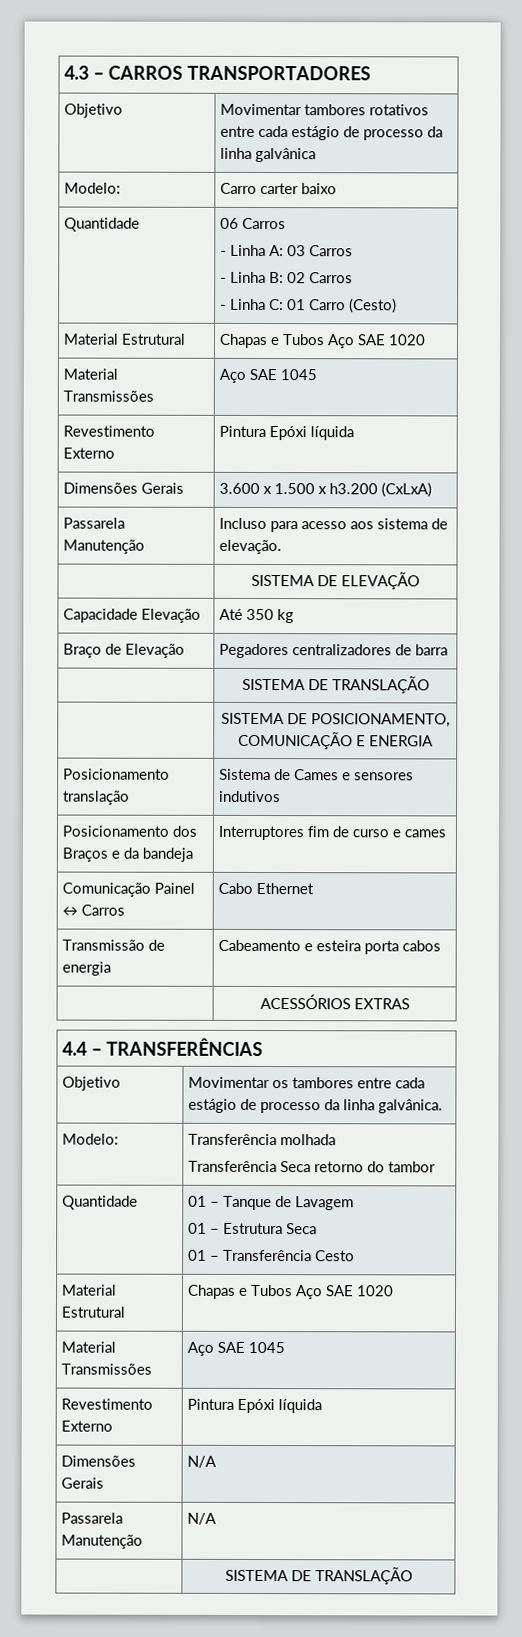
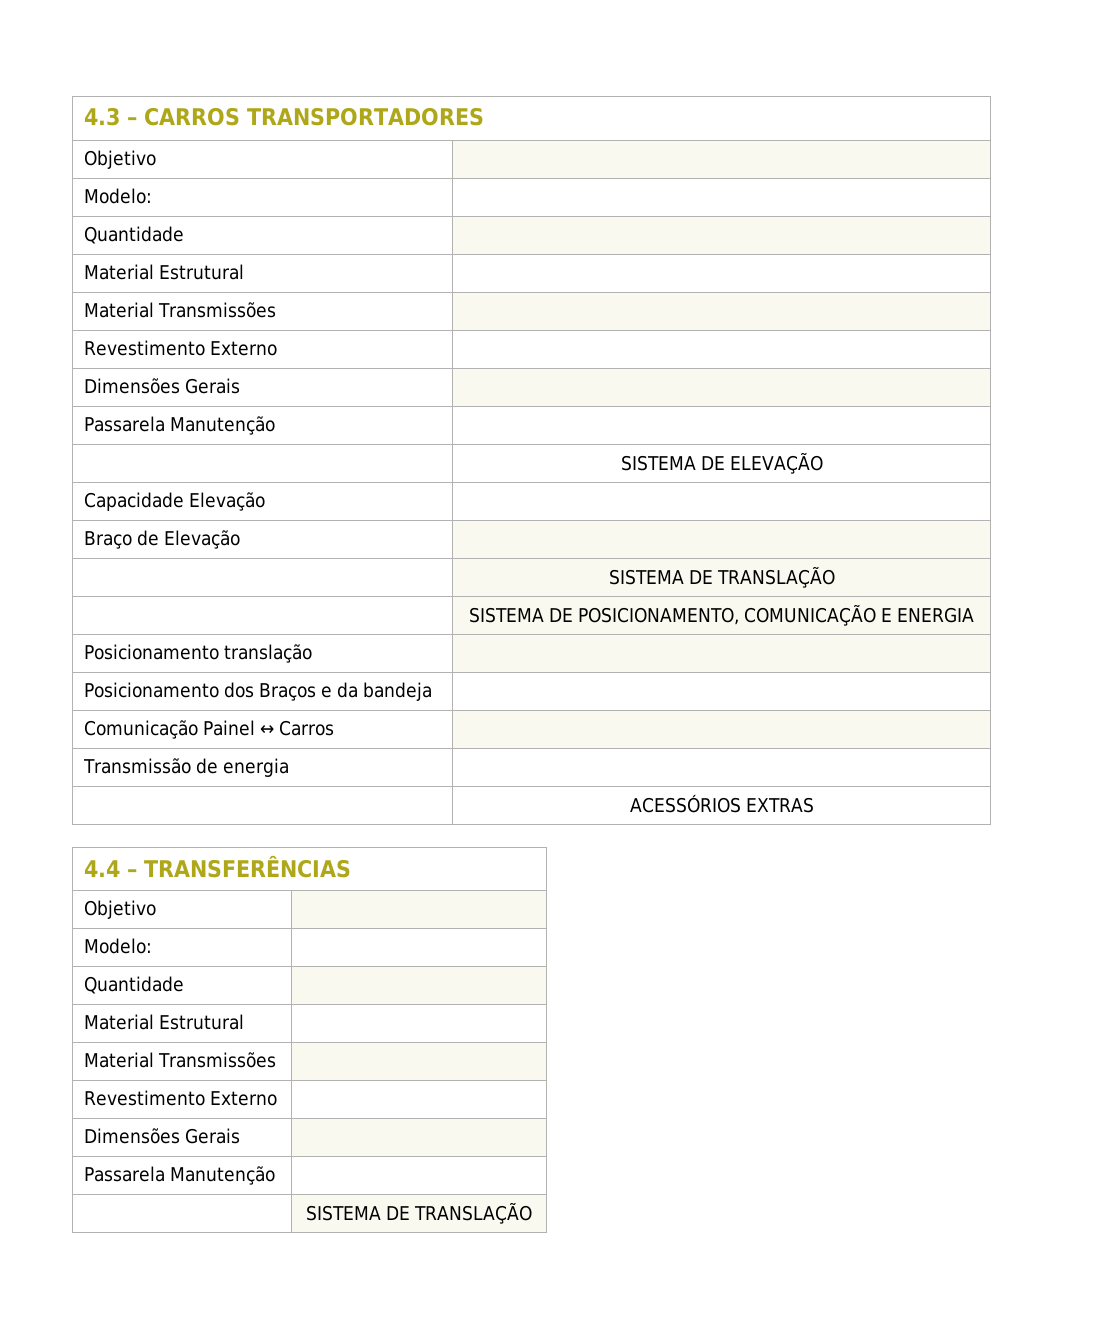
[220,103,430,116] [220,125,444,141] [220,147,317,163] [64,182,122,194] [220,182,338,195] [64,217,141,232] [220,217,287,230] [220,244,354,257] [220,271,354,284] [220,298,398,314] [63,333,187,345] [219,333,427,349] [63,368,119,380] [63,390,155,402] [219,368,318,383] [63,425,156,437] [63,447,116,459] [219,425,355,441] [63,482,185,494] [219,482,433,498] [63,517,126,529] [63,539,146,554] [219,517,449,533] [219,539,283,555] Movimentar tambores rotativos entre cada estágio de processo da linha galvânica // Modelo: | Carro carter baixo // Quantidade | 06 Carros // - Linha A: 03 Carros // - Linha B: 02 Carros // - Linha C: 01 Carro (Cesto) // Material Estrutural | Chapas e Tubos Aço SAE 1020 // Material Transmissões | Aço SAE 1045 // Revestimento Externo | Pintura Epóxi líquida // Dimensões Gerais | 3.600 x 1.500 x h3.200 (CxLxA) // Passarela Manutenção | Incluso para acesso aos sistema de elevação. -> [84,188,153,204] [84,226,185,244] [84,264,245,280] [84,302,277,318] [84,340,278,356] [84,378,241,394] [84,416,276,435] // Modelo: | // Quantidade | // Material Estrutural | // Material Transmissões | // Revestimento Externo | // Dimensões Gerais | // Passarela Manutenção |
[219,608,295,624] Até 350 kg -> (266, 501) none
[219,643,449,659] Pegadores centralizadores de barra -> (241, 539) none
[219,768,415,781] [219,790,282,803] Sistema de Cames e sensores indutivos -> (313, 653) none
[218,825,447,841] Interruptores fim de curso e cames -> (433, 691) none
[218,882,315,895] Cabo Ethernet -> (335, 728) none
[218,939,442,955] Cabeamento e esteira porta cabos -> (290, 767) none
[188,1076,426,1089] [188,1098,444,1114] [62,1133,120,1145] [188,1133,337,1146] [188,1160,437,1173] [62,1195,139,1210] [188,1195,355,1211] [188,1222,318,1235] [188,1249,356,1262] [62,1284,118,1296] [61,1306,126,1318] [187,1284,395,1300] [61,1341,117,1353] [61,1363,153,1375] [187,1341,286,1356] [61,1398,154,1410] [61,1420,114,1432] [187,1398,323,1414] [61,1455,137,1467] [61,1477,105,1489] [187,1455,218,1468] [61,1512,124,1524] [61,1534,144,1549] [187,1512,218,1525] Movimentar os tambores entre cada estágio de processo da linha galvânica. // Modelo: | Transferência molhada // Transferência Seca retorno do tambor // Quantidade | 01 – Tanque de Lavagem // 01 – Estrutura Seca // 01 – Transferência Cesto // Material Estrutural | Chapas e Tubos Aço SAE 1020 // Material Transmissões | Aço SAE 1045 // Revestimento Externo | Pintura Epóxi líquida // Dimensões Gerais | N/A // Passarela Manutenção | N/A -> [84,938,153,954] [84,976,185,994] [84,1014,245,1030] [84,1052,277,1068] [84,1090,278,1106] [84,1128,241,1144] [84,1166,276,1185] // Modelo: | // Quantidade | // Material Estrutural | // Material Transmissões | // Revestimento Externo | // Dimensões Gerais | // Passarela Manutenção |

